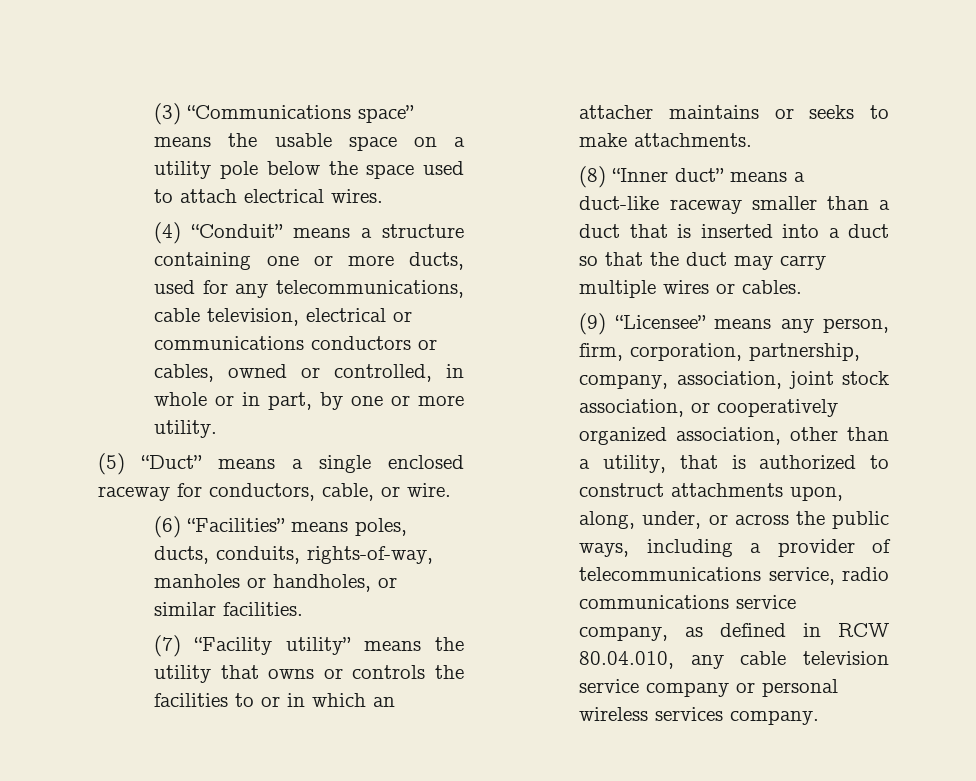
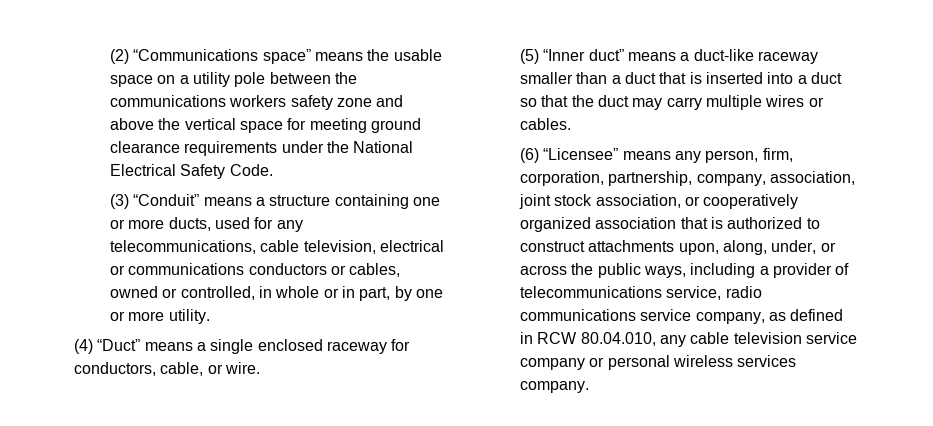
[154,103,182,125] (3) -> [110,49,130,64] (2)
[266,161,464,179] [154,189,384,203] [154,222,182,244] below the space used to attach electrical wires. // (4) -> [269,72,358,84] [110,95,404,110] [110,118,422,133] [110,141,414,156] [110,164,273,179] [110,194,130,209] between the communications workers safety zone and above the vertical space for meeting ground clearance requirements under the National Electrical Safety Code. // (3)
[98,453,125,475] (5) -> [74,339,93,354] (4)
[154,516,408,538] [154,546,434,564] [154,574,398,592] [154,602,304,616] [154,635,464,657] [154,665,464,683] [154,693,396,707] [579,105,889,119] [579,133,753,147] [579,166,607,188] (6) “Facilities” means poles, ducts, conduits, rights-of-way, manholes or handholes, or similar facilities. // (7) “Facility utility” means the utility that owns or controls the facilities to or in which an attacher maintains or seeks to make attachments. // (8) -> [520,49,540,64] (5)
[579,313,607,335] (9) -> [520,148,540,163] (6)
[676,427,889,445] [579,455,667,473] association, other than a utility, -> [595,217,677,229] association

